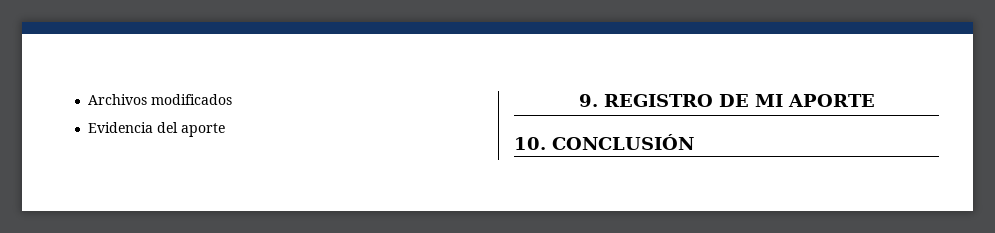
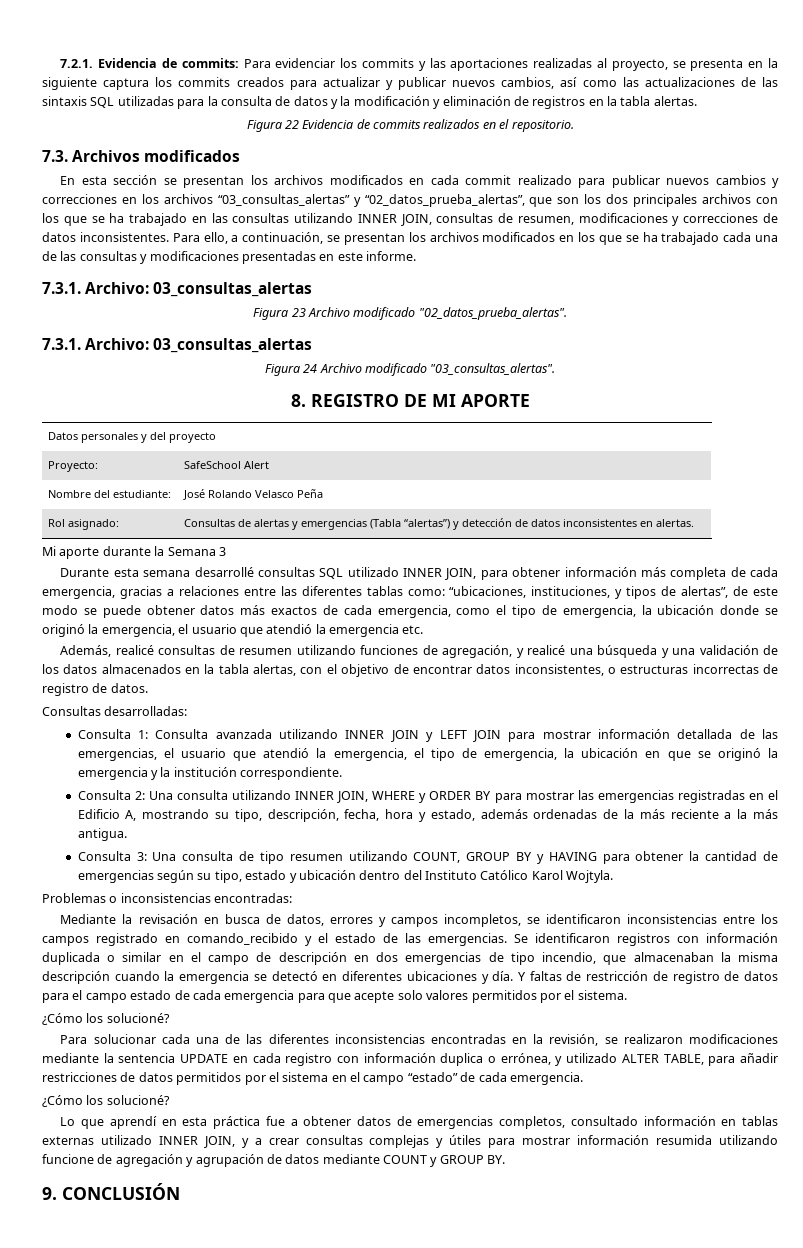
[87,94,232,105] [87,122,225,137] [578,94,875,107] [514,137,546,150] Archivos modificados // Evidencia del aporte // 9. REGISTRO DE MI APORTE // 10. -> [60,58,779,71] [42,77,778,90] [42,96,697,109] [246,119,574,132] [42,150,241,162] [60,175,780,188] [42,194,778,207] [42,213,778,226] [42,232,779,245] [42,251,416,264] [42,282,313,297] [253,307,567,320] [42,338,313,353] [264,363,556,376] [290,394,530,407] [47,432,216,443] [47,461,98,472] [183,461,269,469] [47,490,171,498] [182,489,323,500] [47,519,119,530] [183,518,694,530] [42,546,226,559] [60,567,779,580] [42,586,778,599] [42,605,779,618] [42,624,424,637] [60,645,779,658] [42,664,779,677] [42,683,148,696] [42,706,188,716] [77,729,778,742] [77,748,779,761] [77,767,343,780] [77,790,778,803] [77,809,778,822] [77,828,127,841] [77,851,779,864] [77,870,614,883] [42,893,293,903] [60,914,779,927] [42,933,778,946] [42,952,779,965] [42,971,778,984] [42,990,627,1003] [42,1013,170,1025] [60,1034,779,1046] [42,1053,779,1066] [42,1072,583,1085] [42,1095,170,1107] [60,1116,779,1129] [42,1135,778,1148] [42,1154,506,1167] [42,1187,57,1200] 7.2.1. Evidencia de commits: Para evidenciar los commits y las aportaciones realizadas al proyecto, se presenta en la siguiente captura los commits creados para actualizar y publicar nuevos cambios, así como las actualizaciones de las sintaxis SQL utilizadas para la consulta de datos y la modificación y eliminación de registros en la tabla alertas. // Figura 22 Evidencia de commits realizados en el repositorio. // 7.3. Archivos modificados // En esta sección se presentan los archivos modificados en cada commit realizado para publicar nuevos cambios y correcciones en los archivos “03_consultas_alertas” y “02_datos_prueba_alertas”, que son los dos principales archivos con los que se ha trabajado en las consultas utilizando INNER JOIN, consultas de resumen, modificaciones y correcciones de datos inconsistentes. Para ello, a continuación, se presentan los archivos modificados en los que se ha trabajado cada una de las consultas y modificaciones presentadas en este informe. // 7.3.1. Archivo: 03_consultas_alertas // Figura 23 Archivo modificado "02_datos_prueba_alertas". // 7.3.1. Archivo: 03_consultas_alertas // Figura 24 Archivo modificado "03_consultas_alertas". // 8. REGISTRO DE MI APORTE // Datos personales y del proyecto // Proyecto: | SafeSchool Alert // Nombre del estudiante: | José Rolando Velasco Peña // Rol asignado: | Consultas de alertas y emergencias (Tabla “alertas”) y detección de datos inconsistentes en alertas. // Mi aporte durante la Semana 3 // Durante esta semana desarrollé consultas SQL utilizado INNER JOIN, para obtener información más completa de cada emergencia, gracias a relaciones entre las diferentes tablas como: “ubicaciones, instituciones, y tipos de alertas”, de este modo se puede obtener datos más exactos de cada emergencia, como el tipo de emergencia, la ubicación donde se originó la emergencia, el usuario que atendió la emergencia etc. // Además, realicé consultas de resumen utilizando funciones de agregación, y realicé una búsqueda y una validación de los datos almacenados en la tabla alertas, con el objetivo de encontrar datos inconsistentes, o estructuras incorrectas de registro de datos. // Consultas desarrolladas: // Consulta 1: Consulta avanzada utilizando INNER JOIN y LEFT JOIN para mostrar información detallada de las emergencias, el usuario que atendió la emergencia, el tipo de emergencia, la ubicación en que se originó la emergencia y la institución correspondiente. // Consulta 2: Una consulta utilizando INNER JOIN, WHERE y ORDER BY para mostrar las emergencias registradas en el Edificio A, mostrando su tipo, descripción, fecha, hora y estado, además ordenadas de la más reciente a la más antigua. // Consulta 3: Una consulta de tipo resumen utilizando COUNT, GROUP BY y HAVING para obtener la cantidad de emergencias según su tipo, estado y ubicación dentro del Instituto Católico Karol Wojtyla. // Problemas o inconsistencias encontradas: // Mediante la revisación en busca de datos, errores y campos incompletos, se identificaron inconsistencias entre los campos registrado en comando_recibido y el estado de las emergencias. Se identificaron registros con información duplicada o similar en el campo de descripción en dos emergencias de tipo incendio, que almacenaban la misma descripción cuando la emergencia se detectó en diferentes ubicaciones y día. Y faltas de restricción de registro de datos para el campo estado de cada emergencia para que acepte solo valores permitidos por el sistema. // ¿Cómo los solucioné? // Para solucionar cada una de las diferentes inconsistencias encontradas en la revisión, se realizaron modificaciones mediante la sentencia UPDATE en cada registro con información duplica o errónea, y utilizado ALTER TABLE, para añadir restricciones de datos permitidos por el sistema en el campo “estado” de cada emergencia. // ¿Cómo los solucioné? // Lo que aprendí en esta práctica fue a obtener datos de emergencias completos, consultado información en tablas externas utilizado INNER JOIN, y a crear consultas complejas y útiles para mostrar información resumida utilizando funcione de agregación y agrupación de datos mediante COUNT y GROUP BY. // 9.

